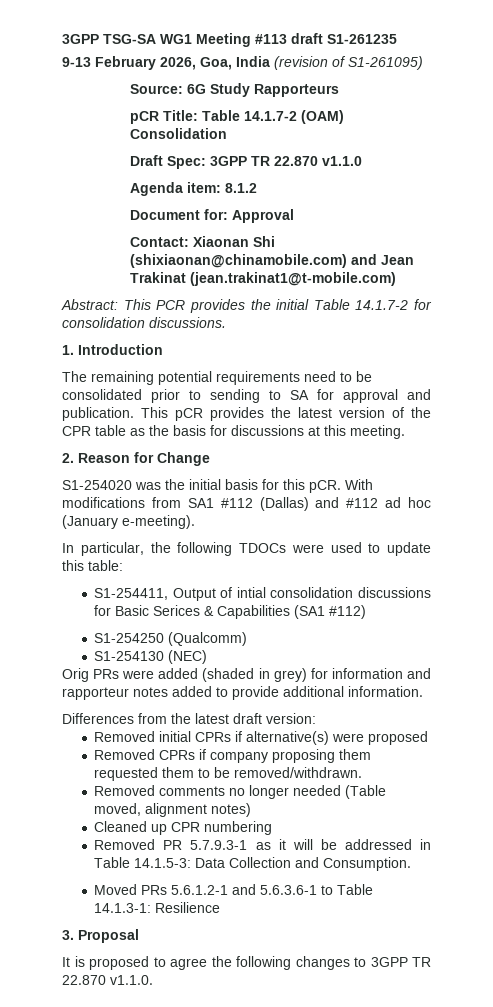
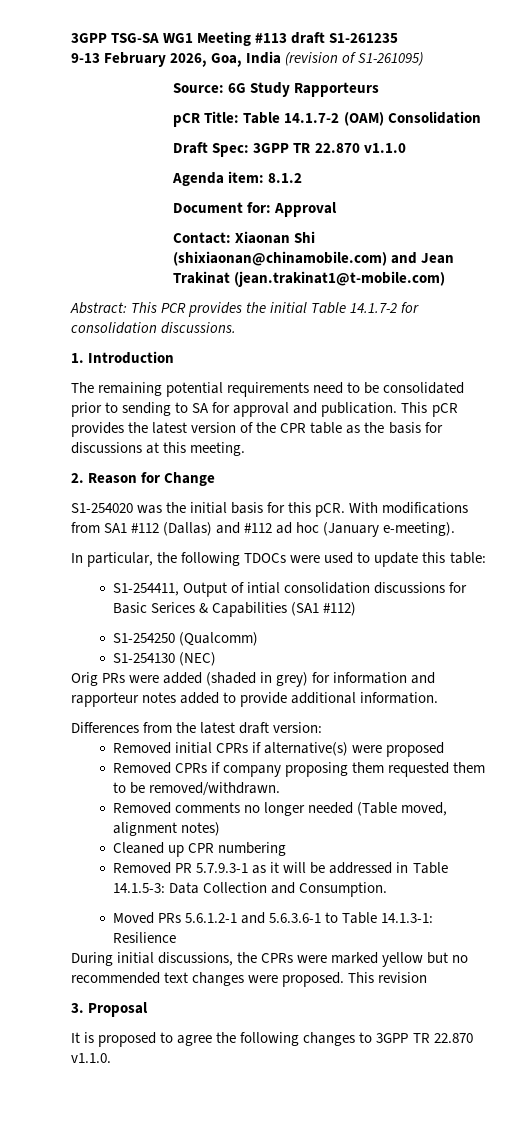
(221, 907) none -> [71,952,469,967] [71,972,428,987] // During initial discussions, the CPRs were marked yellow but no recommended text changes were proposed. This revision

